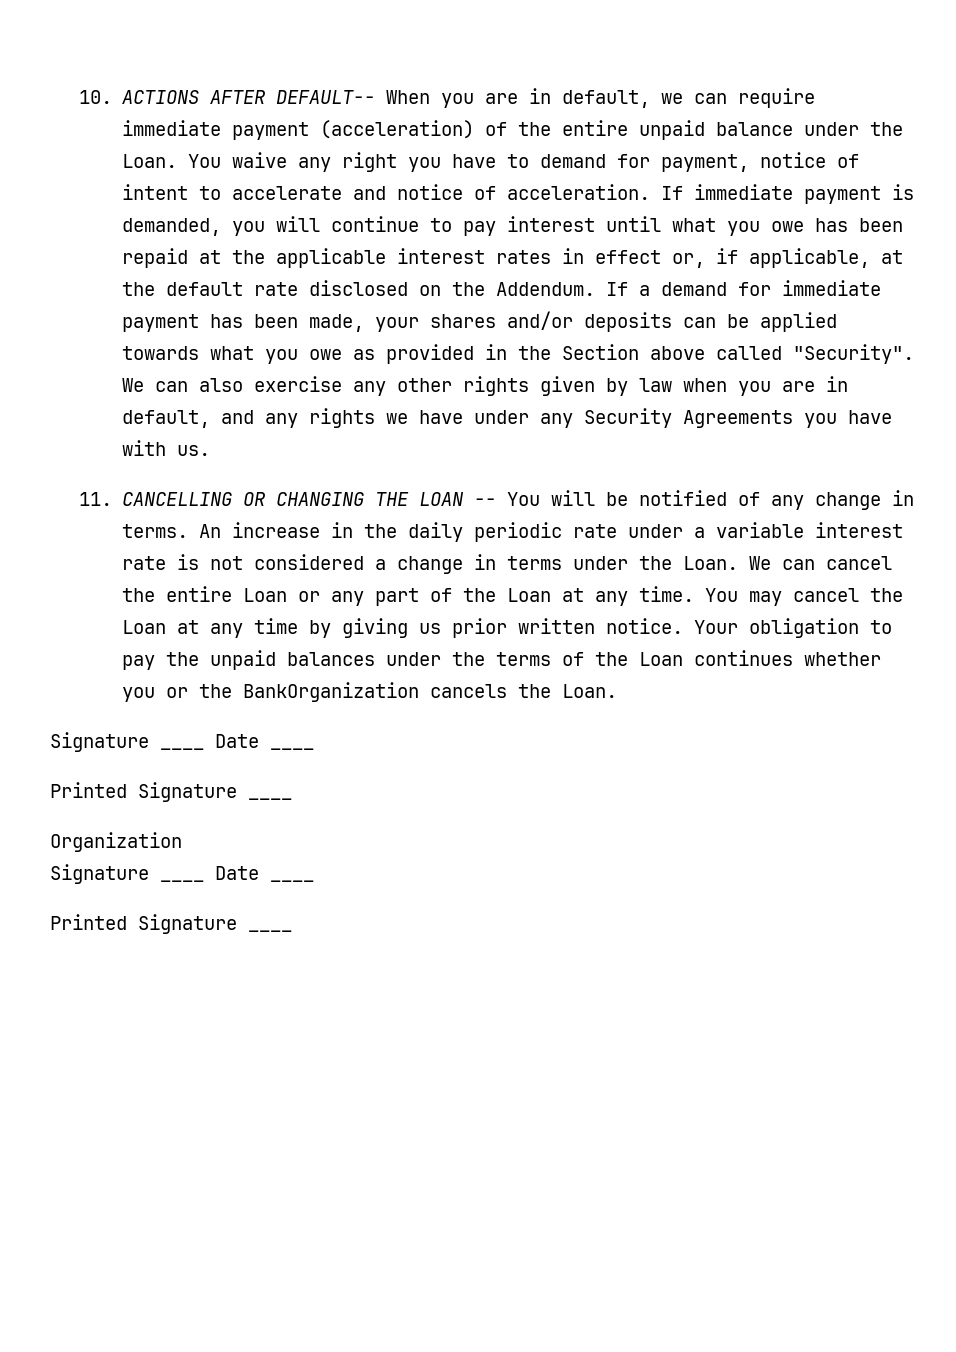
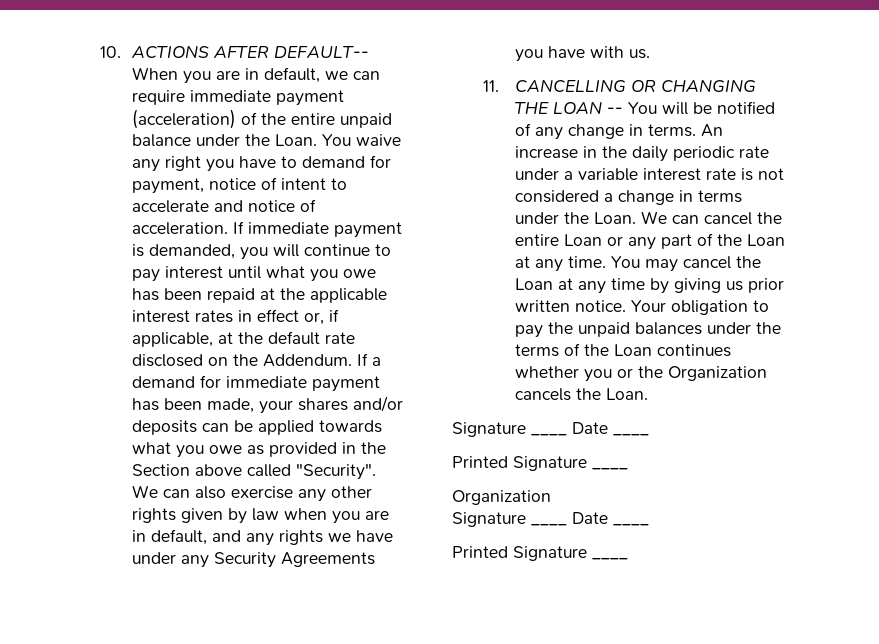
[242,682,419,702] BankOrganization -> [667,366,767,381] Organization

